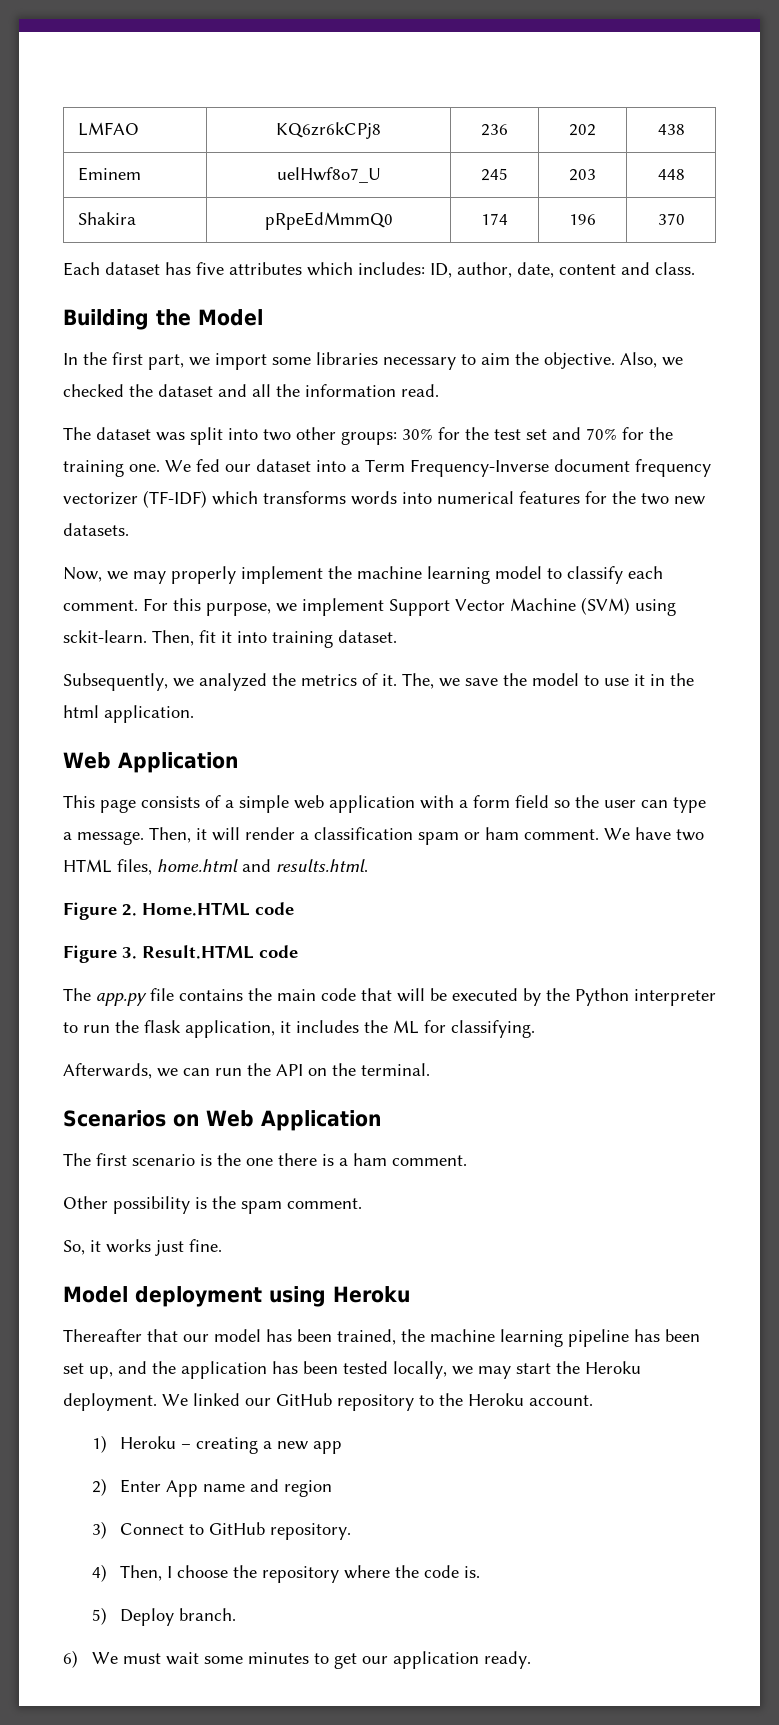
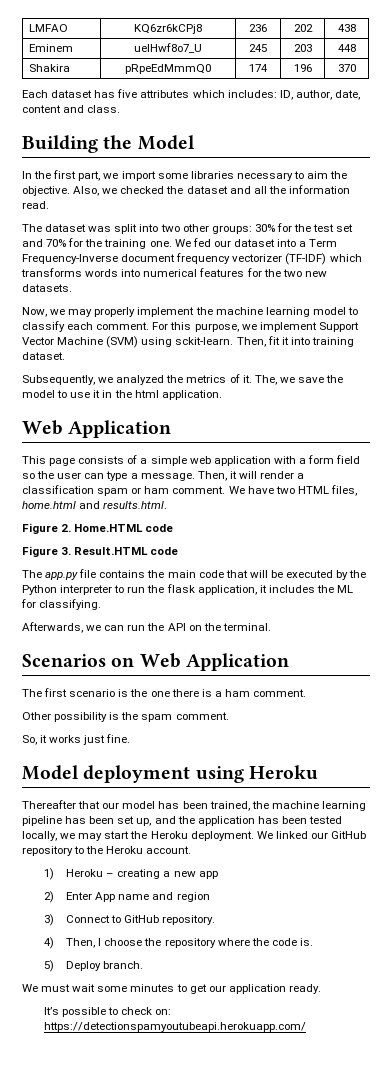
[63,1650,78,1668] 6) -> (144, 965) none
(531, 1660) none -> [44,1007,172,1017] [44,1022,307,1032] // It’s possible to check on: https://detectionspamyoutubeapi.herokuapp.com/

